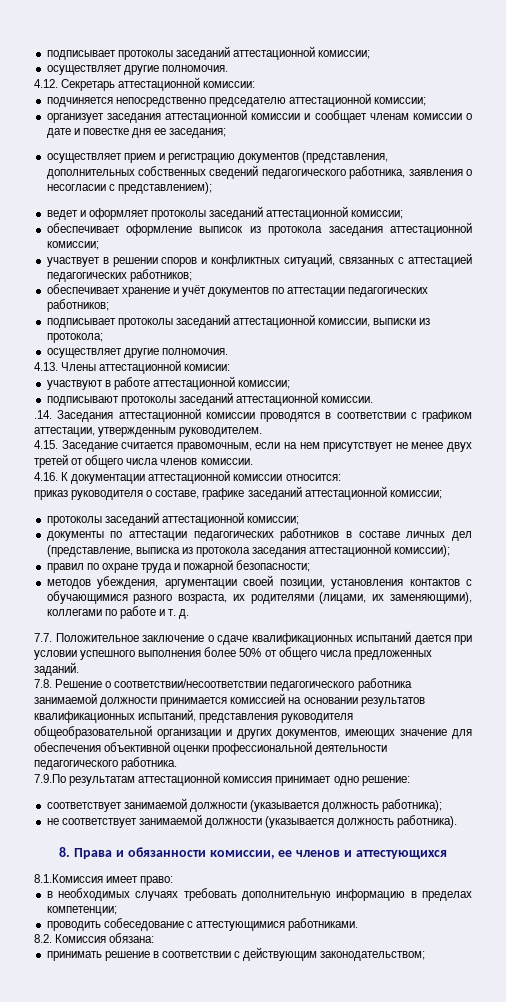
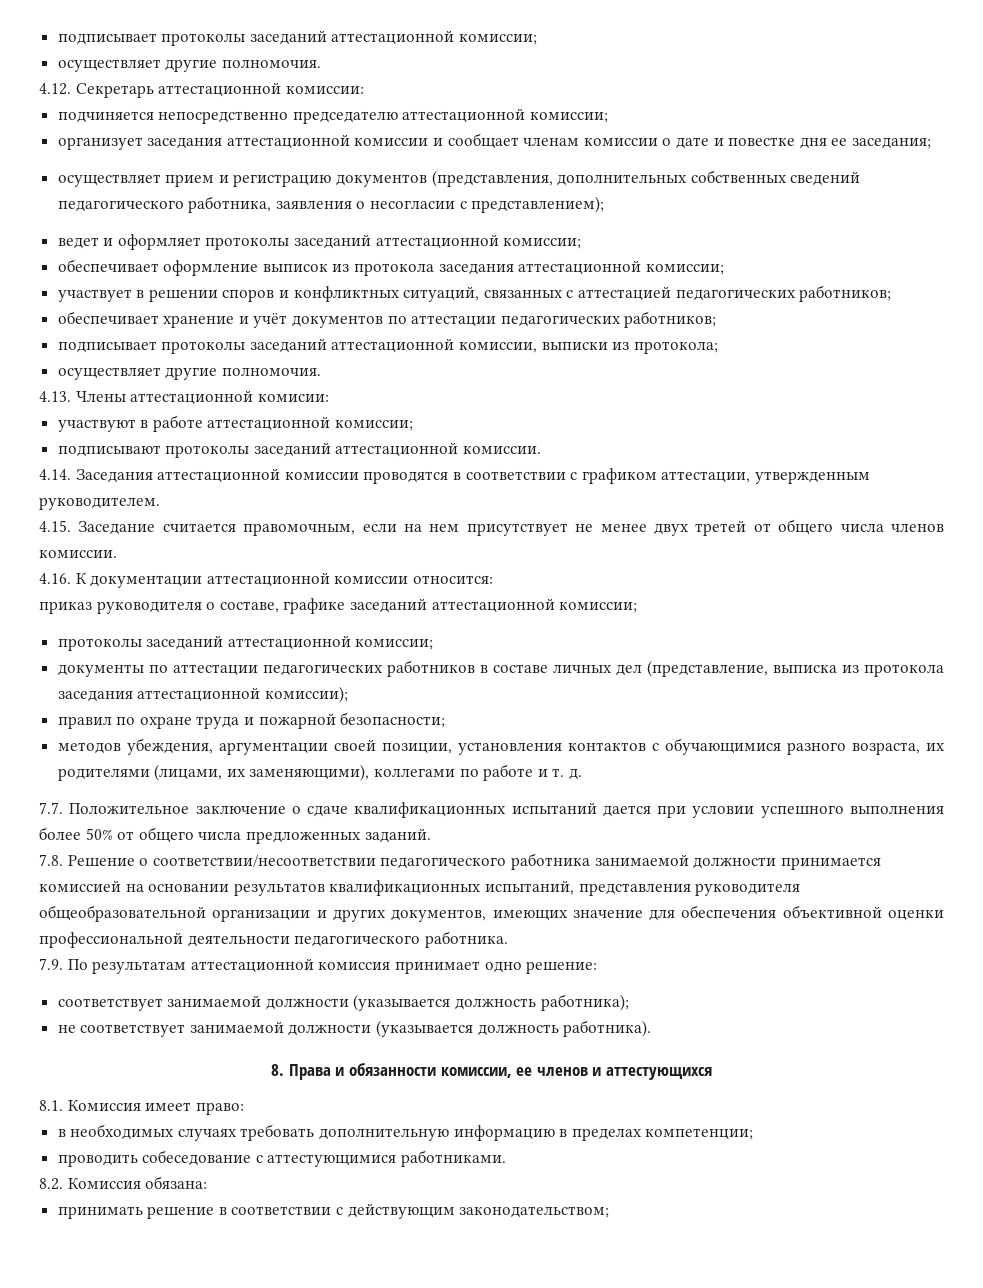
[34,410,52,419] .14. -> [39,469,71,480] 4.14.
[34,774,66,783] 7.9.По -> [39,958,88,970] 7.9. По
[34,874,103,883] 8.1.Комиссия -> [39,1100,141,1111] 8.1. Комиссия

